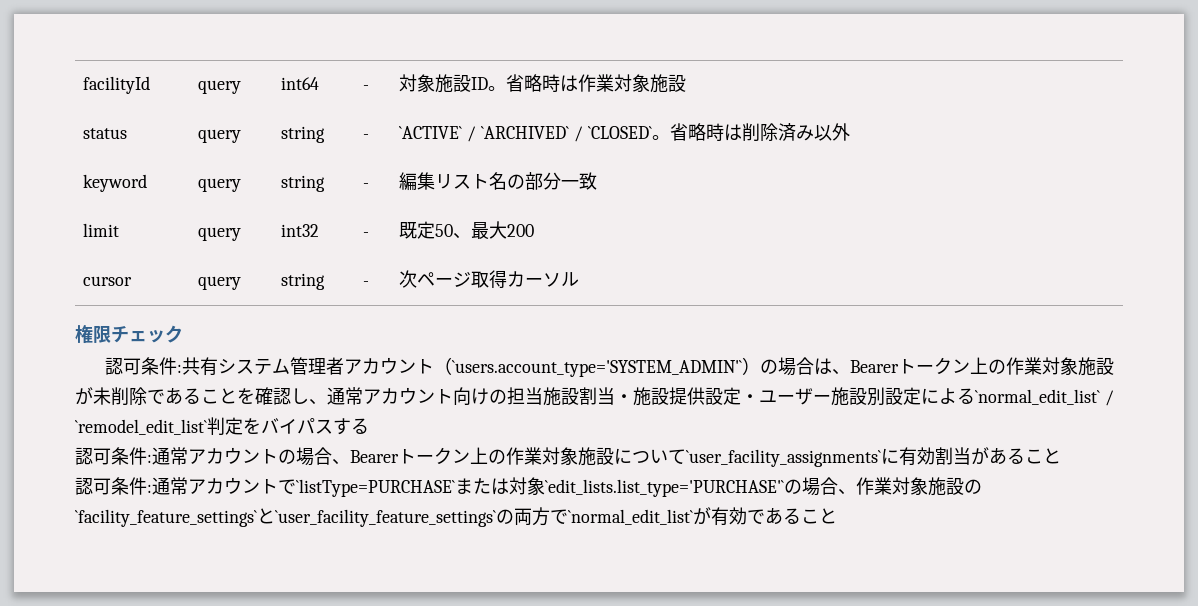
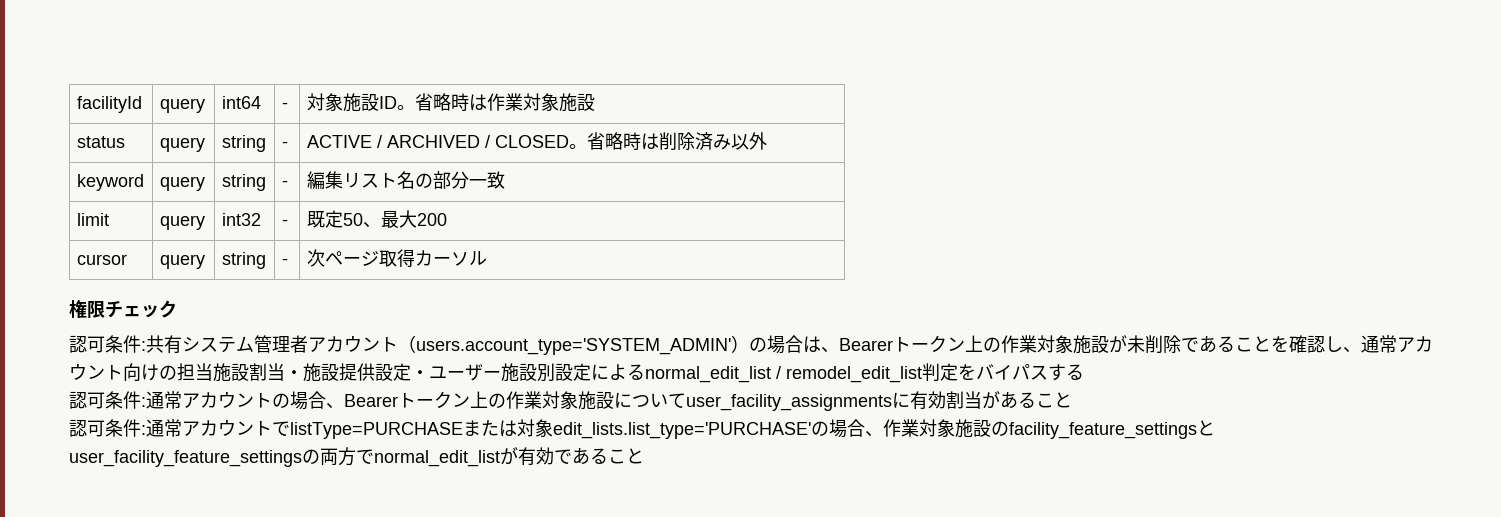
[399,126,652,142] `ACTIVE` / `ARCHIVED` / `CLOSED` -> [306,135,569,148] ACTIVE / ARCHIVED / CLOSED
[451,360,742,377] `users.account_type='SYSTEM_ADMIN'` -> [416,338,731,355] users.account_type='SYSTEM_ADMIN'
[975,389,1114,406] [75,419,207,435] `normal_edit_list` / `remodel_edit_list` -> [645,366,922,383] normal_edit_list / remodel_edit_list
[686,449,881,467] `user_facility_assignments` -> [686,394,892,411] user_facility_assignments
[296,479,455,497] `listType=PURCHASE` -> [290,422,463,439] listType=PURCHASE
[545,479,784,497] `edit_lists.list_type='PURCHASE'` -> [553,422,811,439] edit_lists.list_type='PURCHASE'
[75,508,496,527] `facility_feature_settings`と`user_facility_feature_settings` -> [1009,420,1215,439] [69,450,302,467] facility_feature_settingsとuser_facility_feature_settings
[568,509,693,525] `normal_edit_list` -> [374,450,500,467] normal_edit_list

